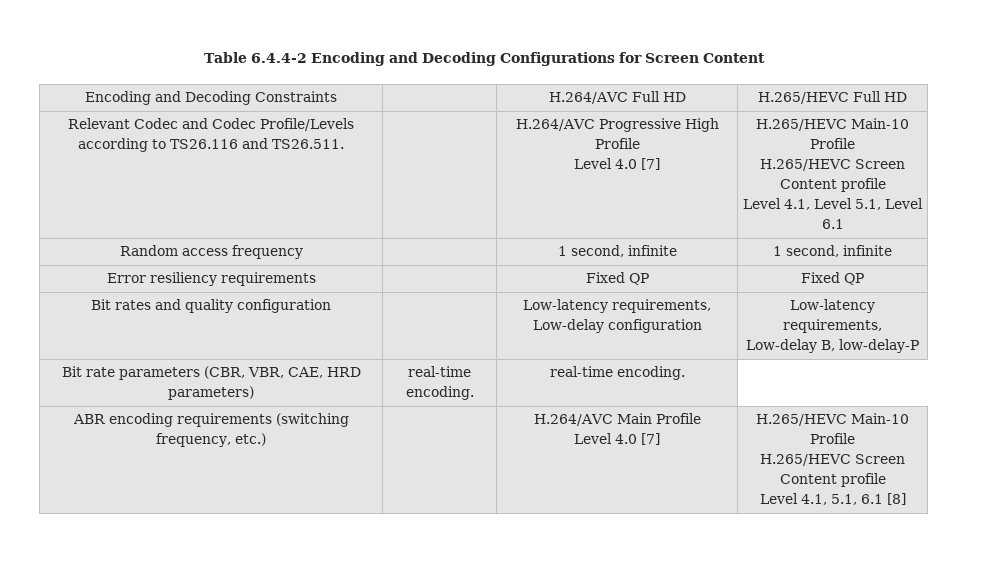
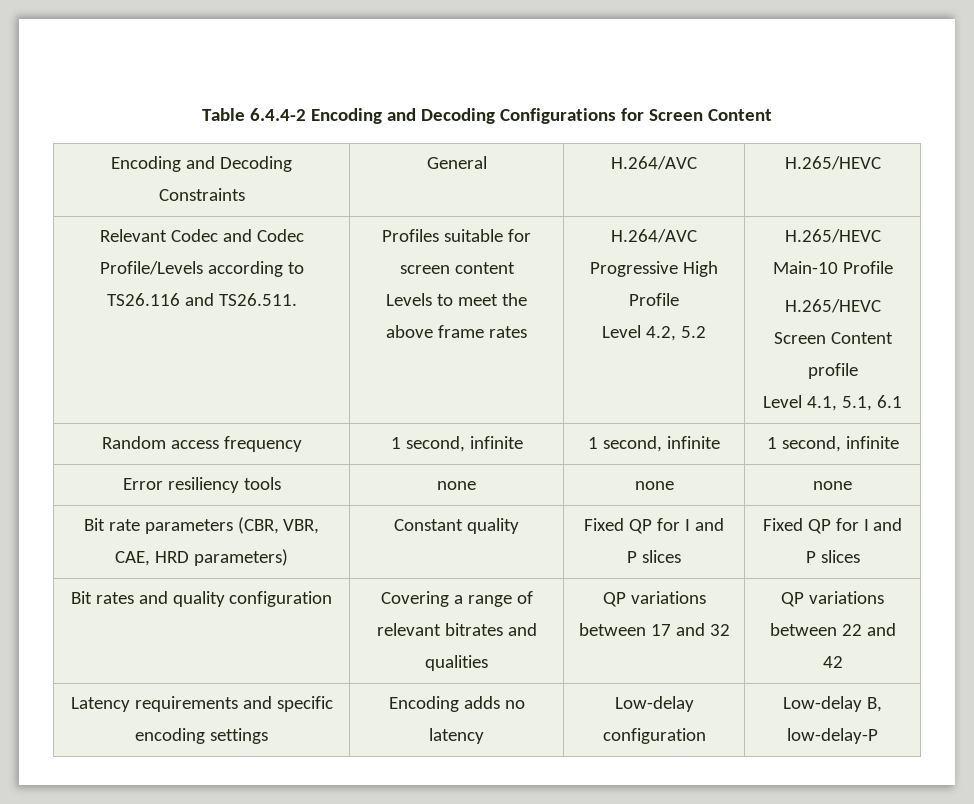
[548,91,686,104] [758,91,907,104] | H.264/AVC Full HD | H.265/HEVC Full HD -> [426,156,487,169] [610,156,697,170] [784,156,881,170] General | H.264/AVC | H.265/HEVC
(344, 144) none -> [382,229,531,242] [399,262,515,274] [386,293,527,306] [386,325,527,338] Profiles suitable for screen content // Levels to meet the above frame rates
[615,158,660,170] [756,118,909,131] [810,138,855,149] [760,159,905,171] [779,178,886,192] [743,198,923,210] [821,219,844,229] [119,245,303,259] [557,245,677,257] [773,245,892,257] [106,272,316,286] [585,272,649,285] [801,272,864,285] [91,299,331,313] [523,299,711,313] [532,319,702,333] [790,299,875,313] [783,319,882,333] [746,339,919,353] [61,366,361,380] [168,386,254,400] [408,366,471,377] [405,386,474,400] [549,366,685,380] [72,413,349,427] [156,433,266,447] [533,413,701,426] [574,433,660,445] 4.0 [7] | H.265/HEVC Main-10 Profile // H.265/HEVC Screen Content profile // Level 4.1, Level 5.1, Level 6.1 // Random access frequency | | 1 second, infinite | 1 second, infinite // Error resiliency requirements | | Fixed QP | Fixed QP // Bit rates and quality configuration | | Low-latency requirements, Low-delay configuration | Low-latency requirements, // Low-delay B, low-delay-P // Bit rate parameters (CBR, VBR, CAE, HRD parameters) | real-time encoding. | real-time encoding. // ABR encoding requirements (switching frequency, etc.) | | H.264/AVC Main Profile // Level 4.0 [7] -> [645,326,706,341] 4.2, 5.2
[886,493,906,505] [8] -> [101,436,302,452] [390,436,523,452] [588,436,720,452] [766,436,899,452] [122,477,281,493] [437,481,476,490] [634,481,674,490] [812,481,852,490] [83,517,320,534] [115,549,288,566] [394,518,519,534] [584,518,724,534] [627,550,681,563] [762,518,903,534] [805,550,860,563] [70,591,333,607] [380,591,533,607] [376,623,537,636] [425,655,488,671] [602,591,706,607] [578,623,730,636] [781,591,884,607] [769,623,896,636] [822,656,843,668] [70,696,333,712] [135,728,268,744] [388,696,525,712] [429,728,484,744] [614,696,694,712] [602,728,706,744] [783,696,882,712] [786,728,878,744] // Random access frequency | 1 second, infinite | 1 second, infinite | 1 second, infinite // Error resiliency tools | none | none | none // Bit rate parameters (CBR, VBR, CAE, HRD parameters) | Constant quality | Fixed QP for I and P slices | Fixed QP for I and P slices // Bit rates and quality configuration | Covering a range of relevant bitrates and qualities | QP variations between 17 and 32 | QP variations between 22 and 42 // Latency requirements and specific encoding settings | Encoding adds no latency | Low-delay configuration | Low-delay B, low-delay-P

